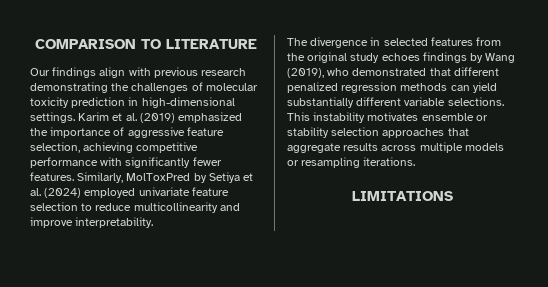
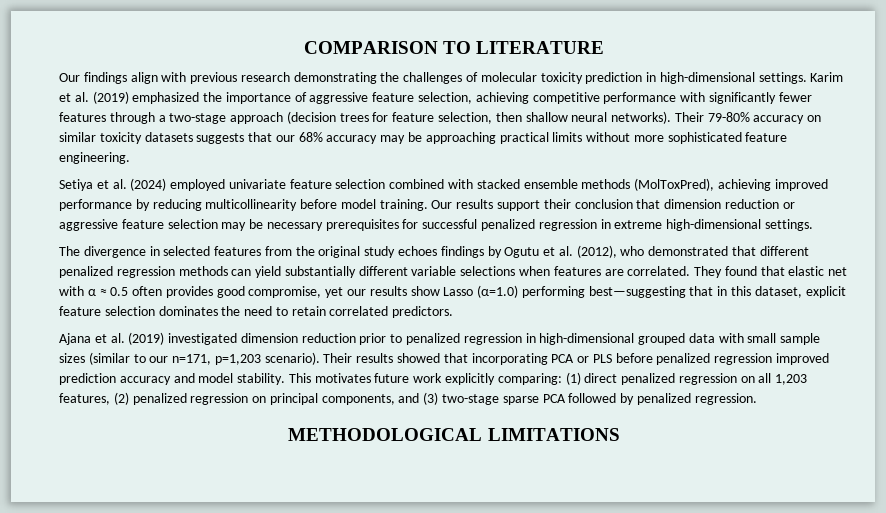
[30,172,207,183] features. Similarly, MolToxPred by -> [59,111,822,124] [59,132,788,144] [59,152,130,164] features through a two-stage approach (decision trees for feature selection, then shallow neural networks). Their 79-80% accuracy on similar toxicity datasets suggests that our 68% accuracy may be approaching practical limits without more sophisticated feature engineering. //
[81,202,240,213] [30,217,154,228] to reduce multicollinearity and improve interpretability. -> [389,178,828,191] [59,199,795,211] [59,219,813,231] combined with stacked ensemble methods (MolToxPred), achieving improved performance by reducing multicollinearity before model training. Our results support their conclusion that dimension reduction or aggressive feature selection may be necessary prerequisites for successful penalized regression in extreme high-dimensional settings.
[485,53,516,63] [287,68,324,78] Wang (2019), -> [504,245,617,258] Ogutu et al. (2012),
[447,97,504,106] [287,112,488,123] [287,127,469,138] [287,142,504,153] [287,157,416,168] selections. This instability motivates ensemble or stability selection approaches that aggregate results across multiple models or resampling iterations. // -> [460,266,848,278] [59,285,846,298] [59,306,454,318] [59,332,821,345] [59,352,830,365] [59,372,808,385] [59,392,757,405] [288,428,483,441] selections when features are correlated. They found that elastic net with α ≈ 0.5 often provides good compromise, yet our results show Lasso (α=1.0) performing best—suggesting that in this dataset, explicit feature selection dominates the need to retain correlated predictors. // Ajana et al. (2019) investigated dimension reduction prior to penalized regression in high-dimensional grouped data with small sample sizes (similar to our n=171, p=1,203 scenario). Their results showed that incorporating PCA or PLS before penalized regression improved prediction accuracy and model stability. This motivates future work explicitly comparing: (1) direct penalized regression on all 1,203 features, (2) penalized regression on principal components, and (3) two-stage sparse PCA followed by penalized regression. // METHODOLOGICAL

